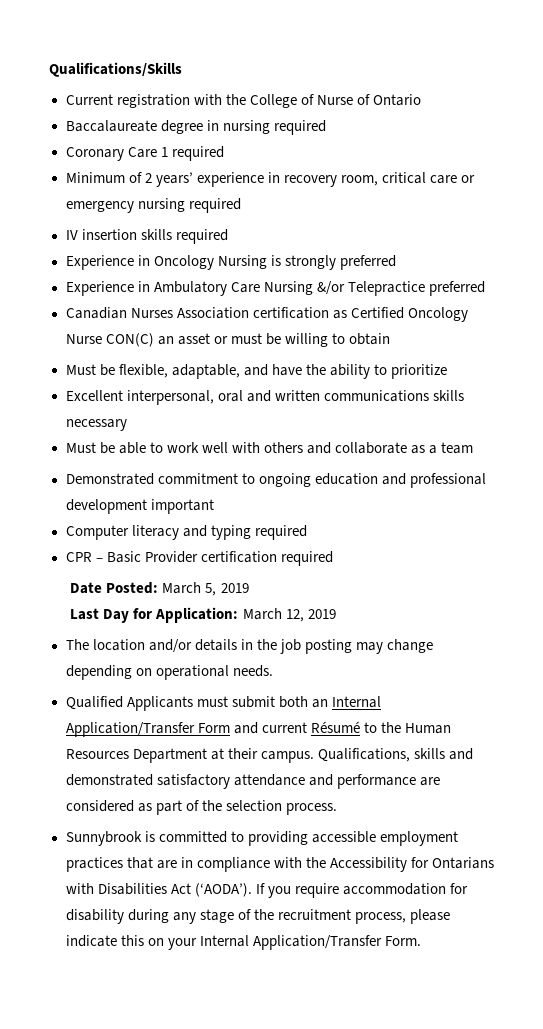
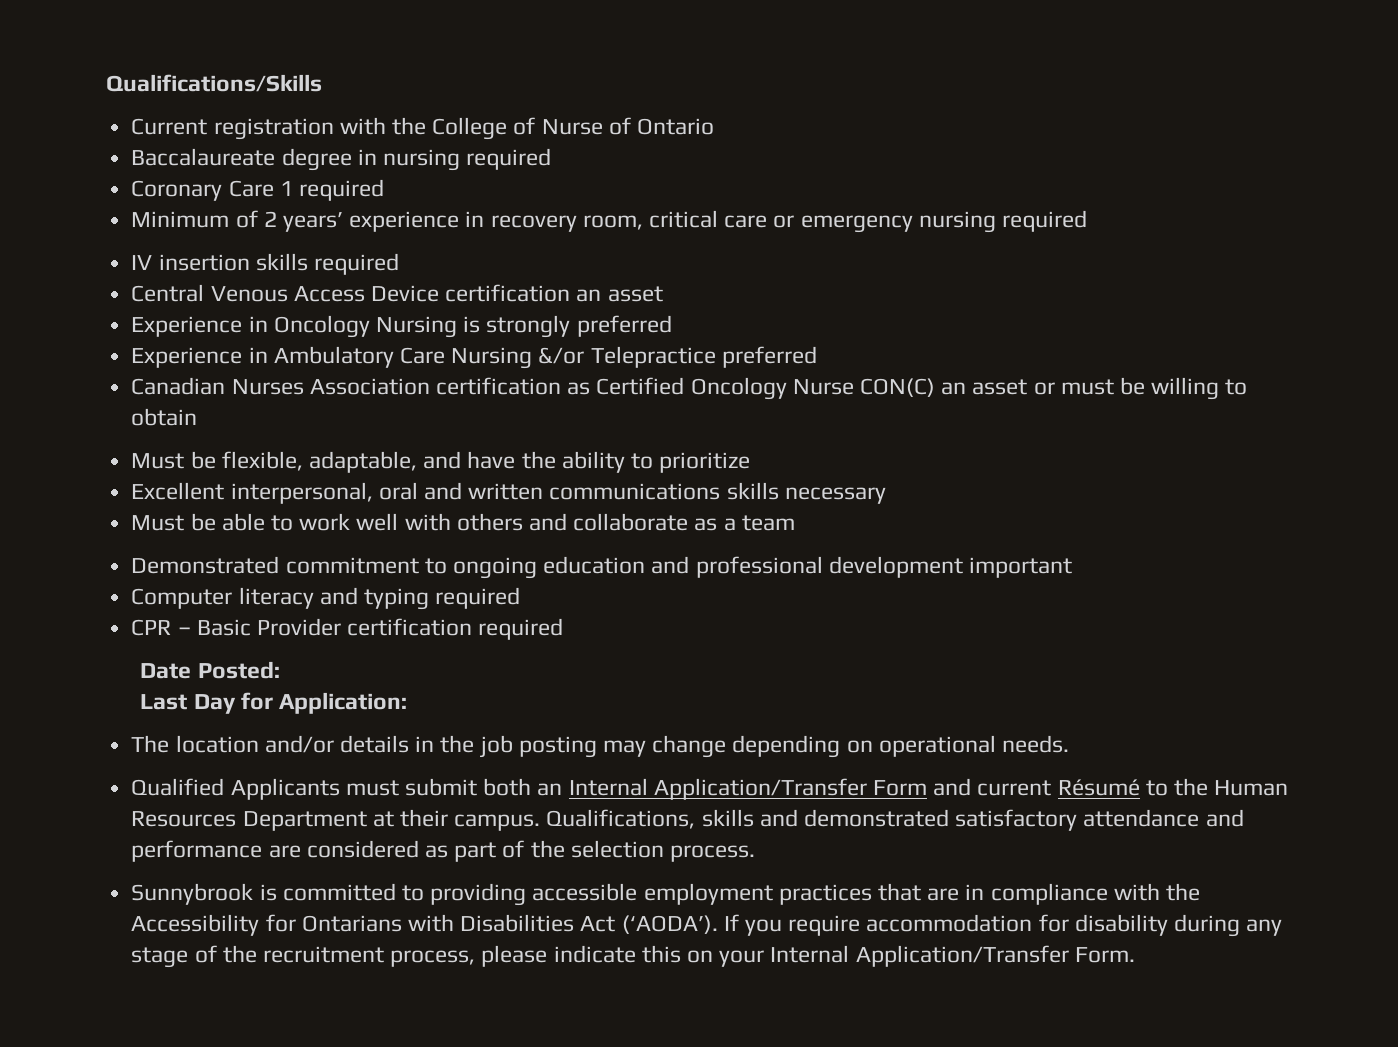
(228, 236) none -> [131,284,663,302] // Central Venous Access Device certification an asset
[162,582,249,596] March 5, 2019 -> (280, 670) none
[242,608,336,622] March 12, 2019 -> (407, 703) none

